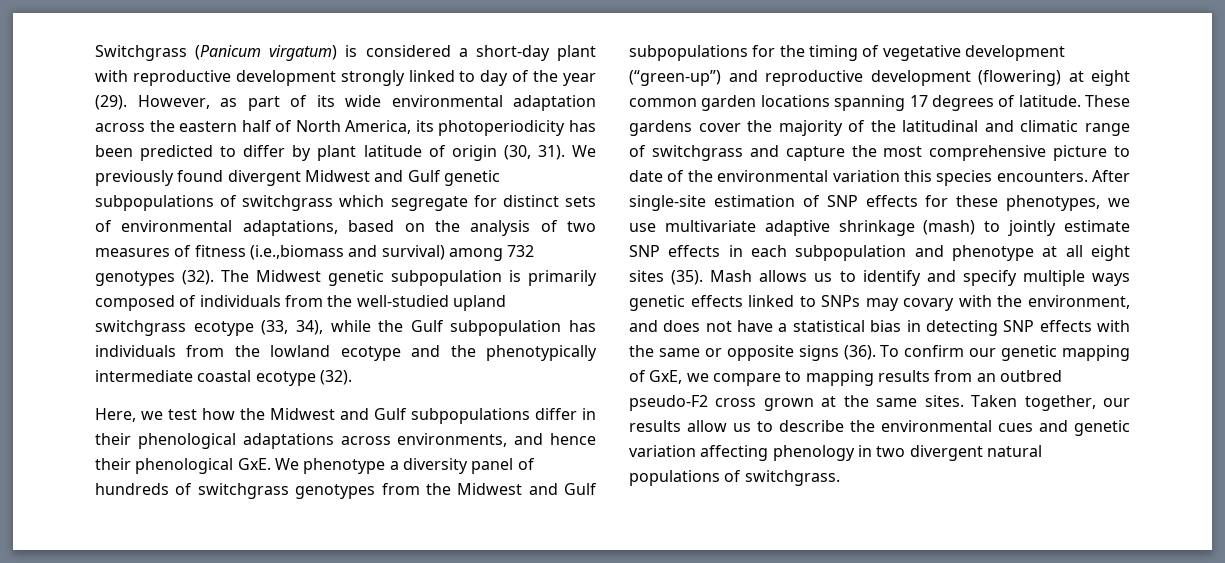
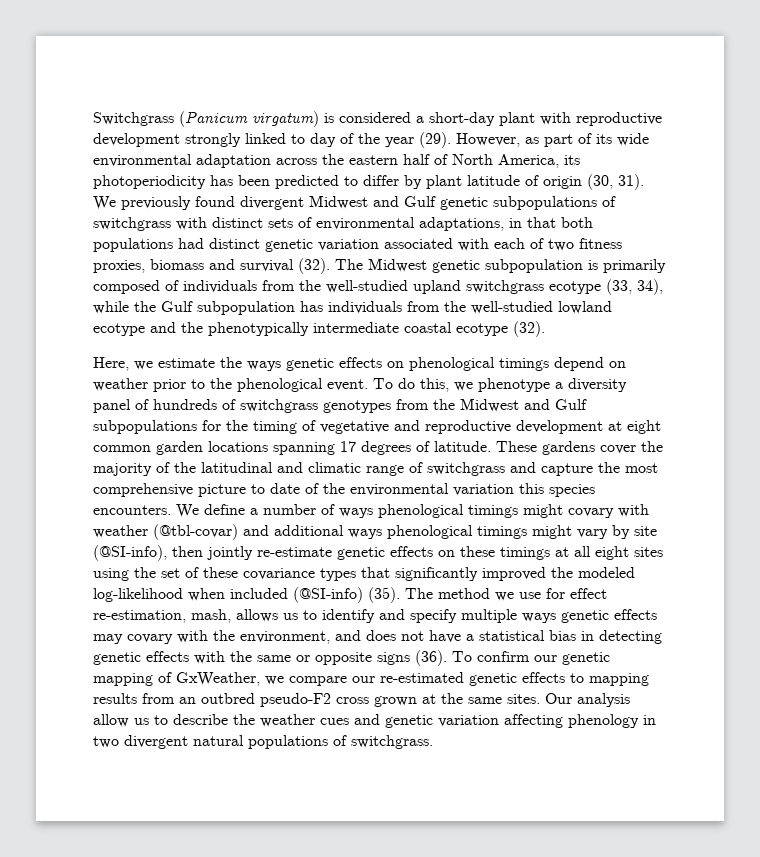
[339,195,497,211] which segregate for -> [176,217,207,230] with
[348,220,596,236] [95,245,535,261] [95,271,175,286] based on the analysis of two measures of fitness (i.e.,biomass and survival) among 732 genotypes -> [509,217,593,228] [93,238,622,252] [93,259,294,273] in that both populations had distinct genetic variation associated with each of two fitness proxies, biomass and survival
(260, 351) none -> [471,301,553,314] well-studied
[168,408,596,424] [95,433,596,449] [95,458,299,474] test how the Midwest and Gulf subpopulations differ in their phenological adaptations across environments, and hence their phenological GxE. We -> [158,357,626,371] [93,378,473,392] estimate the ways genetic effects on phenological timings depend on weather prior to the phenological event. To do this, we
[964,45,1065,61] [629,70,721,86] development (“green-up”) -> (389, 427) none
[978,70,1061,86] (flowering) -> (603, 427) none
[1092,170,1130,182] [629,195,1130,211] [629,220,1130,236] [629,245,1130,261] [629,270,753,285] After single-site estimation of SNP effects for these phenotypes, we use multivariate adaptive shrinkage (mash) to jointly estimate SNP effects in each subpopulation and phenotype at all eight sites (35). Mash -> [176,504,649,518] [93,524,657,540] [93,545,663,561] [93,567,635,581] [93,587,607,603] [93,609,231,623] We define a number of ways phenological timings might covary with weather (@tbl-covar) and additional ways phenological timings might vary by site (@SI-info), then jointly re-estimate genetic effects on these timings at all eight sites using the set of these covariance types that significantly improved the modeled log-likelihood when included (@SI-info) (35). The method we use for effect re-estimation, mash,
[748,295,861,307] linked to SNPs -> (657, 614) none
[1003,320,1035,332] SNP -> [93,652,141,665] genetic
[649,370,683,384] GxE, -> [176,672,260,686] GxWeather,
(781, 379) none -> [352,672,565,686] our re-estimated genetic effects
[971,395,1130,411] [629,420,681,432] Taken together, our results -> [545,693,630,707] Our analysis
[881,420,992,432] environmental -> [260,714,315,727] weather

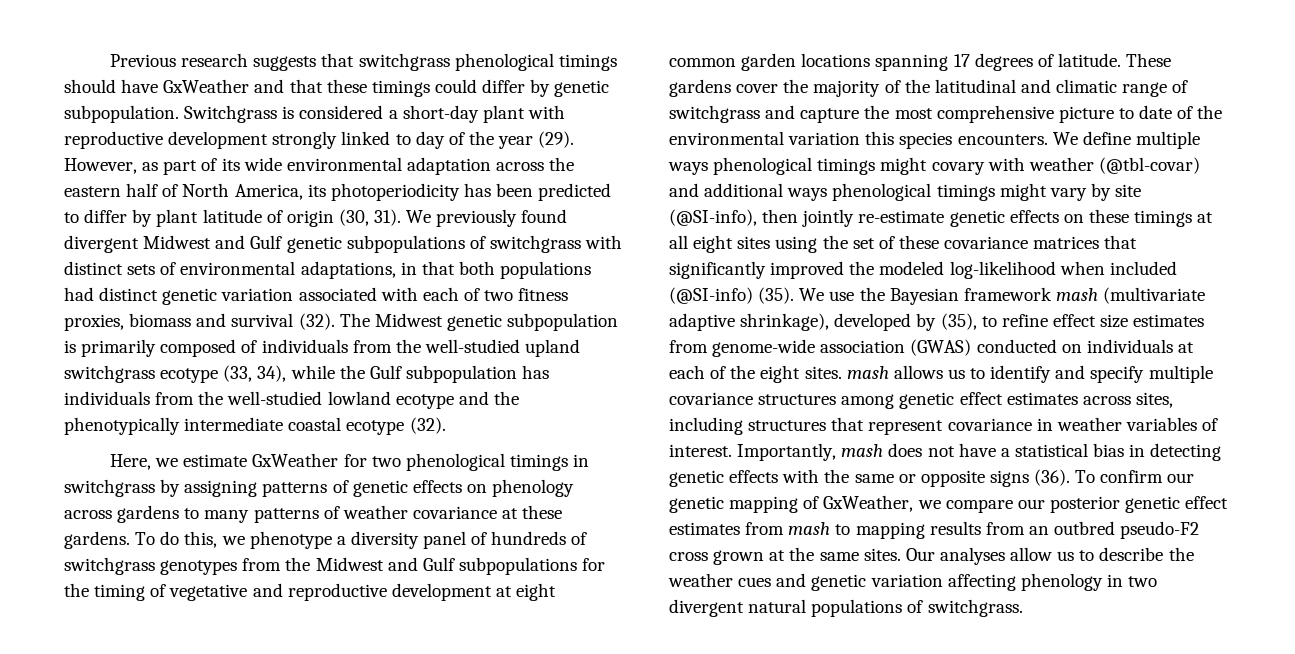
[93,111,319,127] Switchgrass (Panicum virgatum) -> [110,53,617,71] [64,79,610,97] [64,105,278,123] Previous research suggests that switchgrass phenological timings should have GxWeather and that these timings could differ by genetic subpopulation. Switchgrass
[220,357,626,371] [93,378,368,392] the ways genetic effects on phenological timings depend on weather prior to the phenological event. -> [252,453,590,471] [64,479,575,497] [64,505,563,523] [64,531,130,549] GxWeather for two phenological timings in switchgrass by assigning patterns of genetic effects on phenology across gardens to many patterns of weather covariance at these gardens.
[250,504,335,515] a number of -> [1135,131,1200,149] multiple
[320,568,356,581] types -> [1033,236,1100,249] matrices
[405,588,607,601] [93,609,231,623] The method we use for effect re-estimation, mash, -> [799,287,1206,305] [669,313,1205,331] [669,339,1194,357] [669,365,889,383] We use the Bayesian framework mash (multivariate adaptive shrinkage), developed by (35), to refine effect size estimates from genome-wide association (GWAS) conducted on individuals at each of the eight sites. mash
[522,609,657,623] [93,630,361,644] ways genetic effects may covary with the environment, and -> [669,392,1173,409] [669,417,1219,435] [669,443,884,461] covariance structures among genetic effect estimates across sites, including structures that represent covariance in weather variables of interest. Importantly, mash
[380,672,565,686] re-estimated genetic effects -> [1049,496,1229,513] [669,522,831,535] posterior genetic effect estimates from mash
[577,693,630,707] analysis -> [939,547,1005,565] analyses

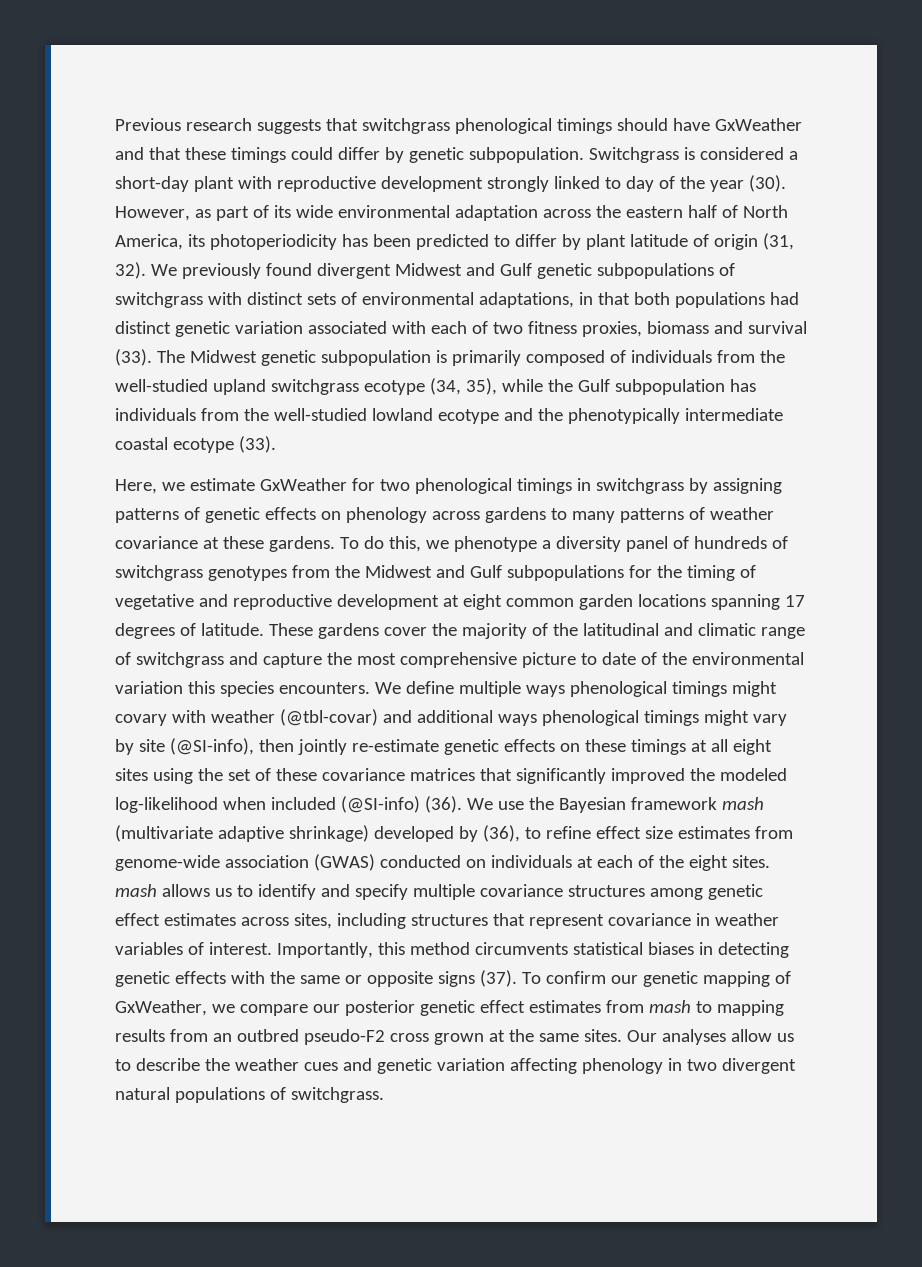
[538,131,575,148] (29). -> [748,175,786,192] (30).
[338,209,402,226] (30, 31). -> [762,233,794,250] [115,262,146,279] (31, 32).
[298,313,335,330] (32). -> [115,349,152,366] (33).
[223,365,287,382] (33, 34), -> [429,378,497,395] (34, 35),
[409,417,446,434] (32). -> [238,436,276,453] (33).
[758,287,795,304] (35). -> [424,796,462,813] (36).
[740,313,830,331] shrinkage), -> [288,825,369,842] shrinkage)
[940,313,977,330] (35), -> [482,825,520,842] (36),
[841,443,1125,457] mash does not have a statistical bias -> [377,942,694,955] this method circumvents statistical biases
[1034,469,1071,486] (36). -> [479,970,517,987] (37).

